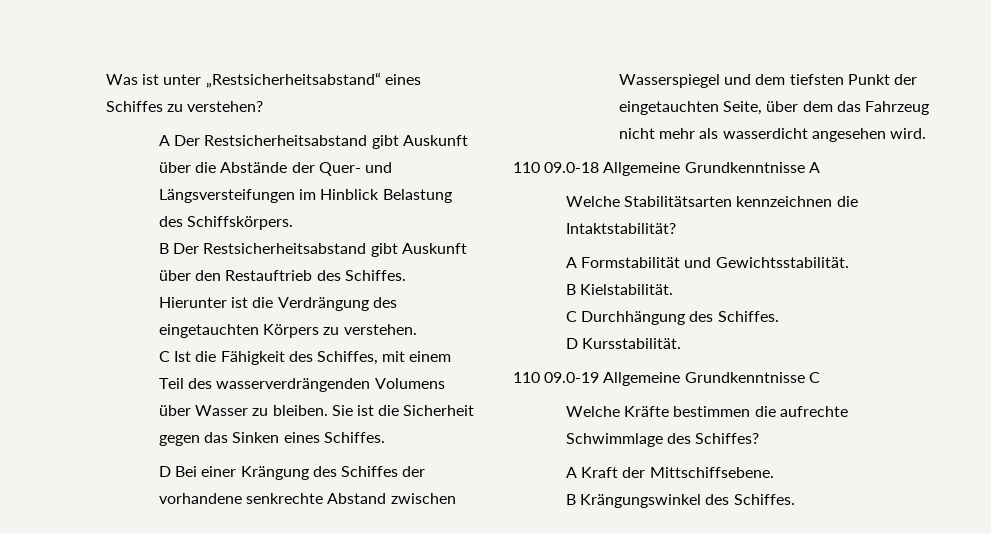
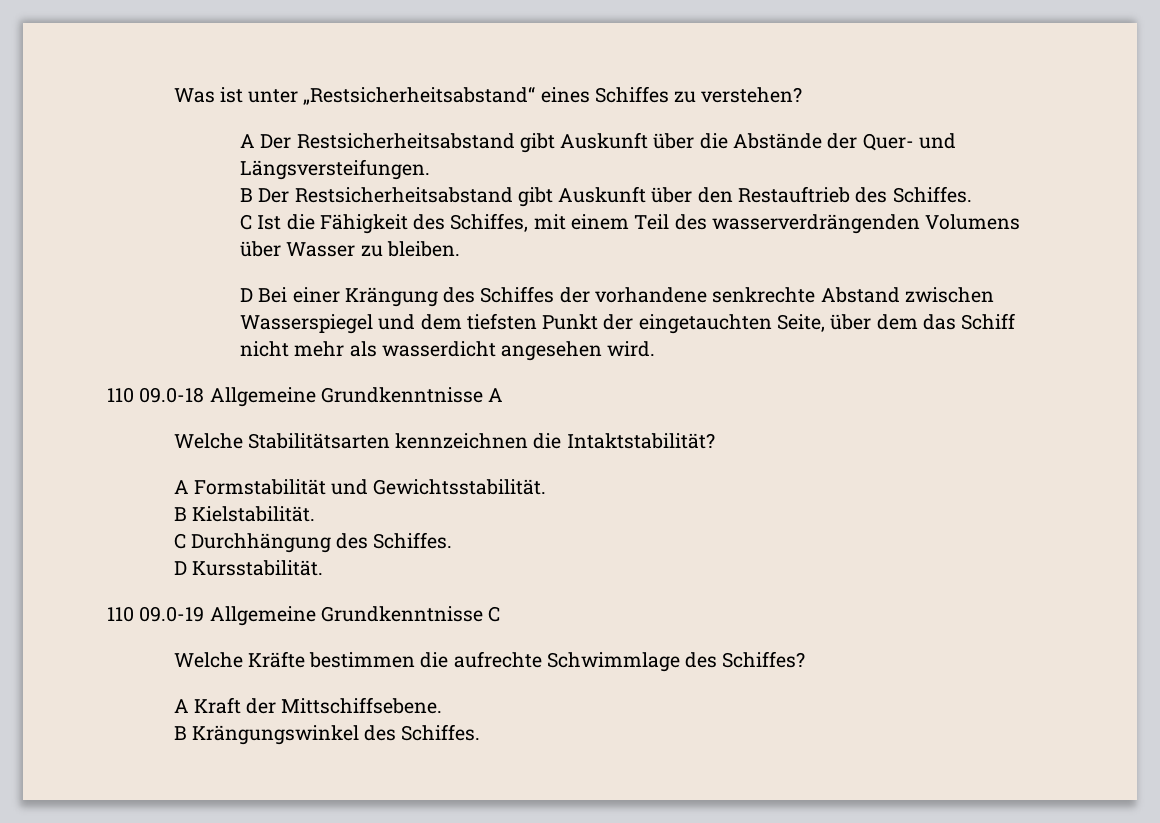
[159,189,452,203] [159,216,294,230] Längsversteifungen im Hinblick Belastung des Schiffskörpers. -> [240,159,431,180] Längsversteifungen.
[159,297,397,311] [159,324,417,338] Hierunter ist die Verdrängung des eingetauchten Körpers zu verstehen. -> (972, 194) none
[331,405,475,416] [159,432,385,446] Sie ist die Sicherheit gegen das Sinken eines Schiffes. -> (460, 249) none
[865,101,930,115] Fahrzeug -> [961,313,1016,330] Schiff

